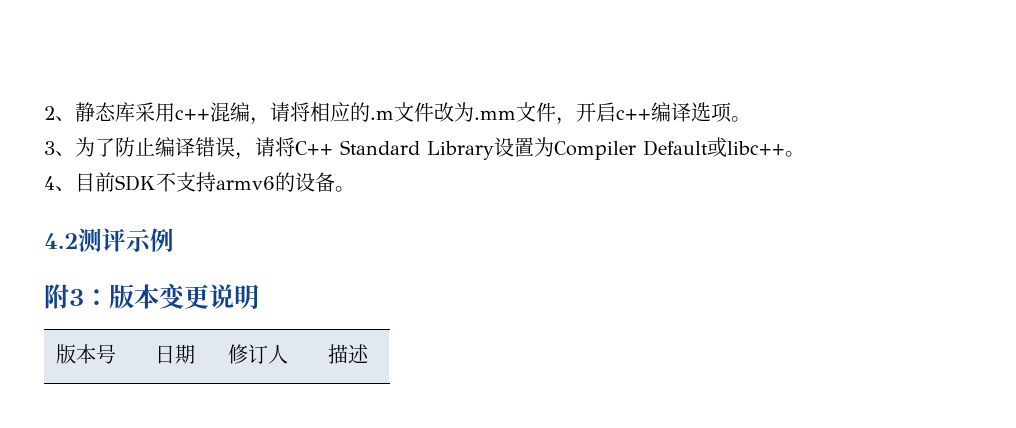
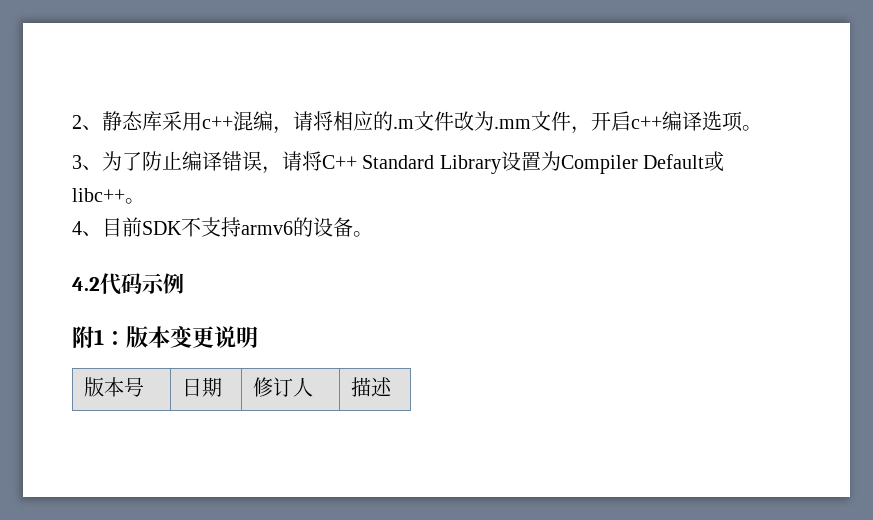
[78,228,126,252] 测评 -> [100,273,142,295] 代码
[69,289,84,306] 3 -> [94,329,104,345] 1

